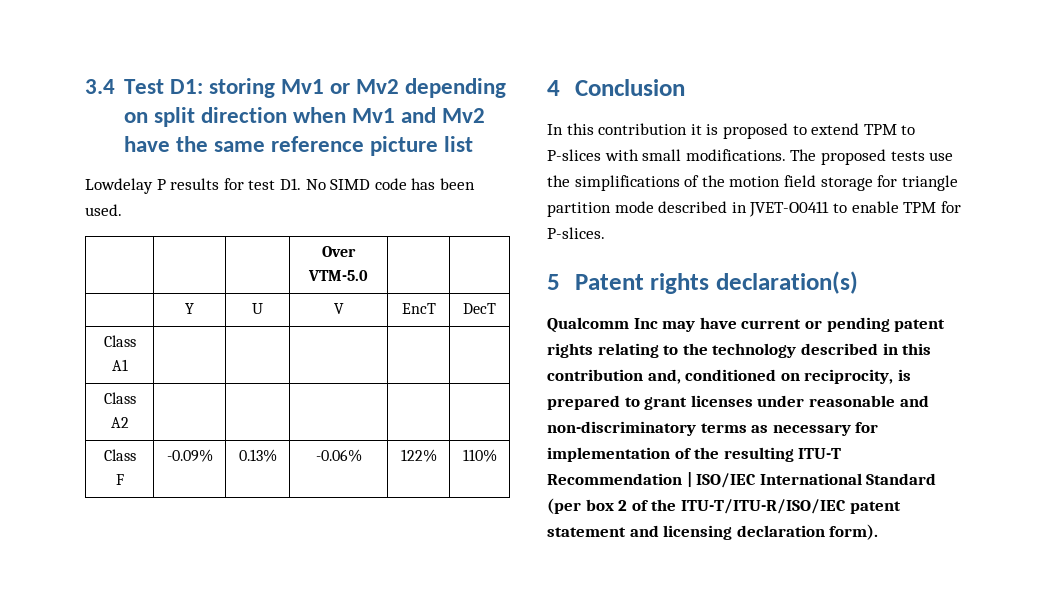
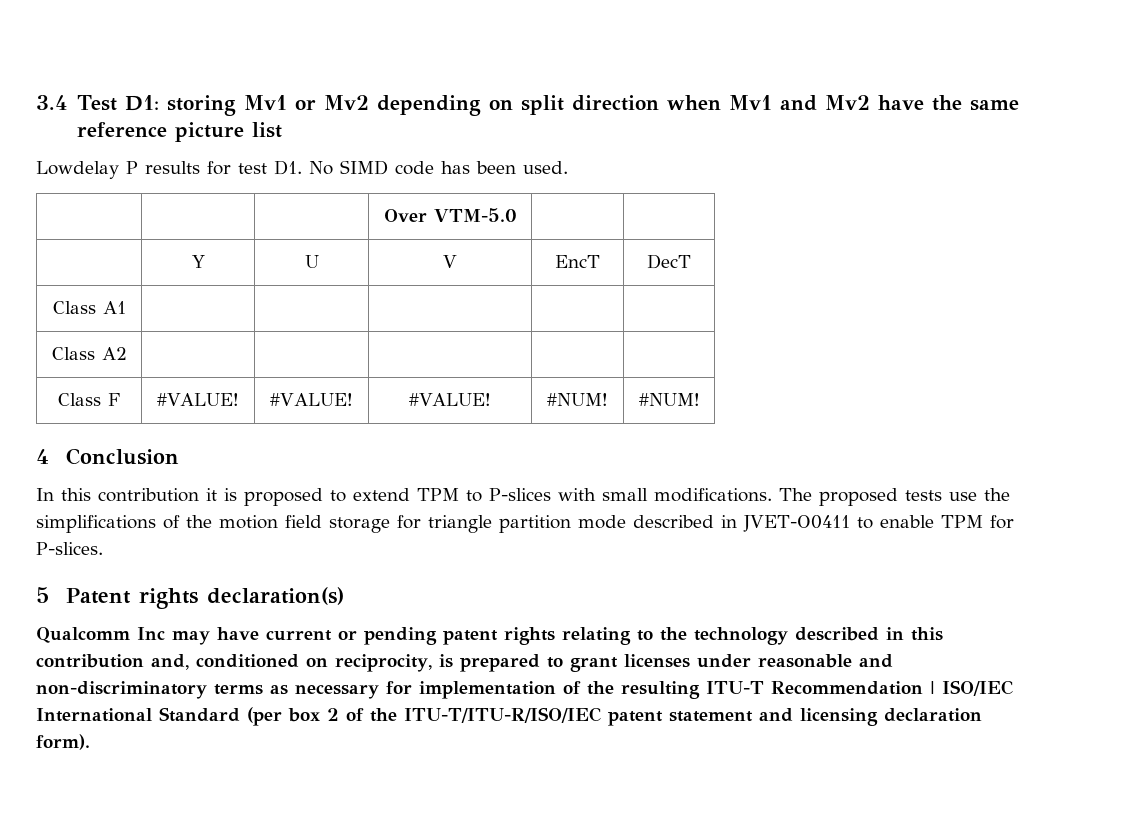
[166,449,213,462] [238,449,277,462] [315,449,362,462] [400,449,437,462] [462,449,497,462] -0.09% | 0.13% | -0.06% | 122% | 110% -> [156,393,240,406] [270,393,354,406] [408,393,492,406] [547,393,608,406] [638,393,700,406] #VALUE! | #VALUE! | #VALUE! | #NUM! | #NUM!

